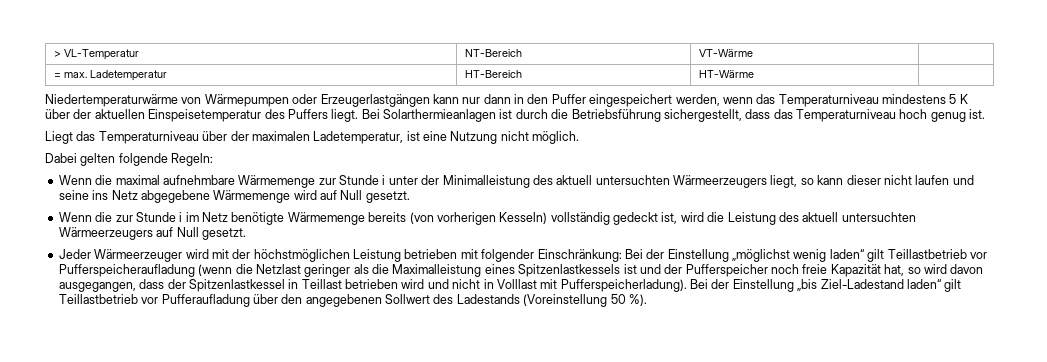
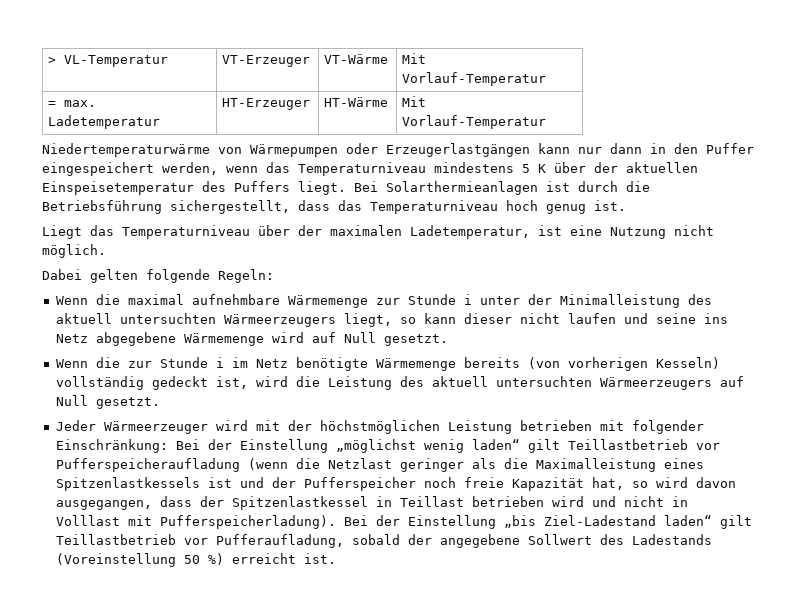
[465,49,523,57] NT-Bereich -> [222,55,311,67] VT-Erzeuger
(754, 53) none -> [402,53,427,64] [402,72,547,86] Mit Vorlauf-Temperatur
[465,70,523,78] HT-Bereich -> [222,98,311,110] HT-Erzeuger
(755, 74) none -> [402,96,427,107] [402,115,547,129] Mit Vorlauf-Temperatur
[161,294,382,307] Pufferaufladung über den angegebenen -> [215,534,520,548] Pufferaufladung, sobald der angegebene
[628,294,647,306] %). -> [207,553,336,565] %) erreicht ist.

